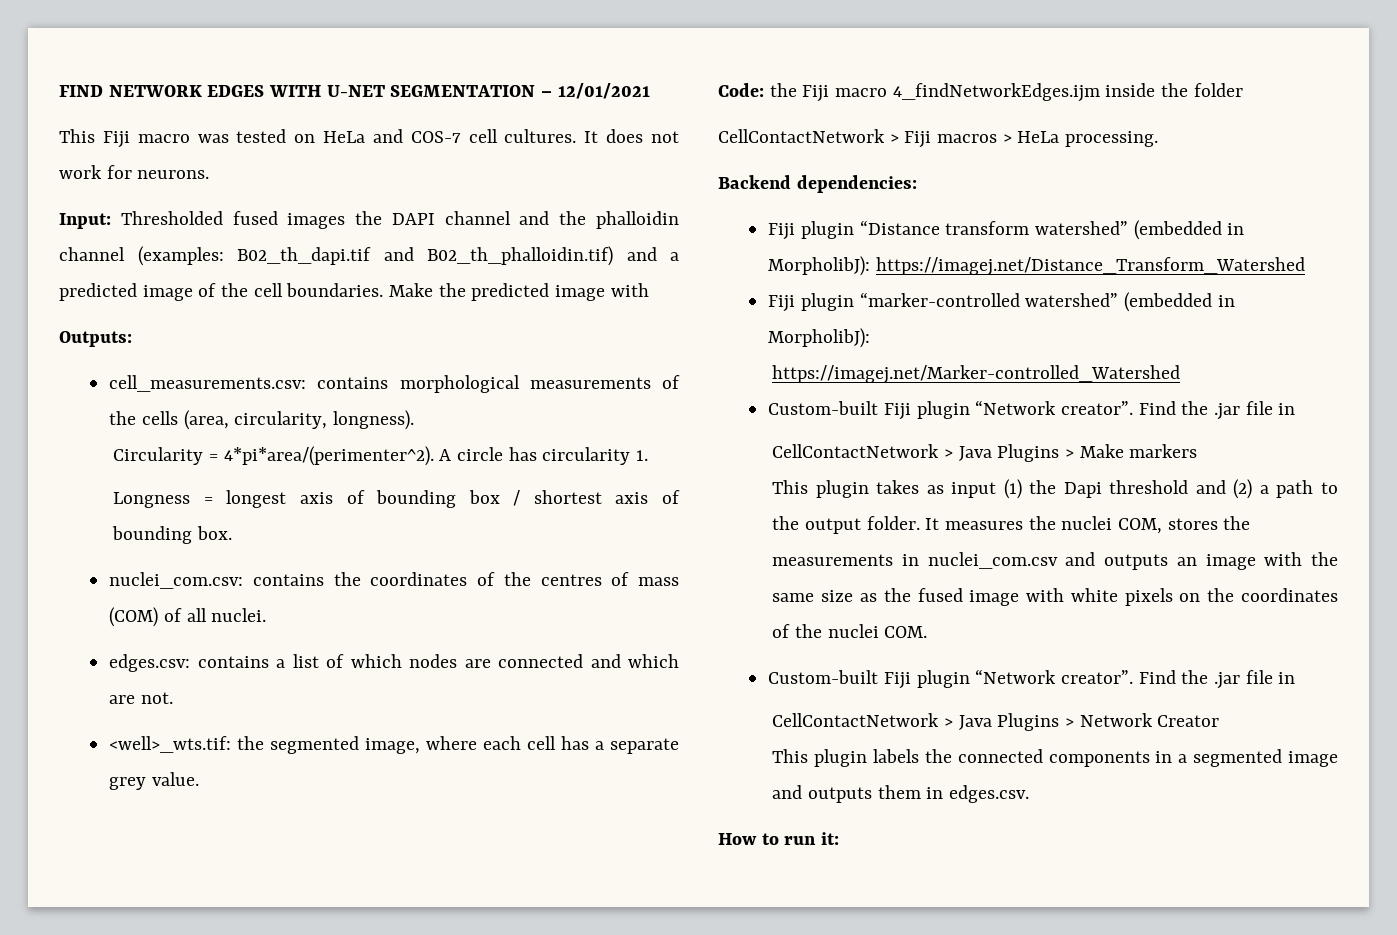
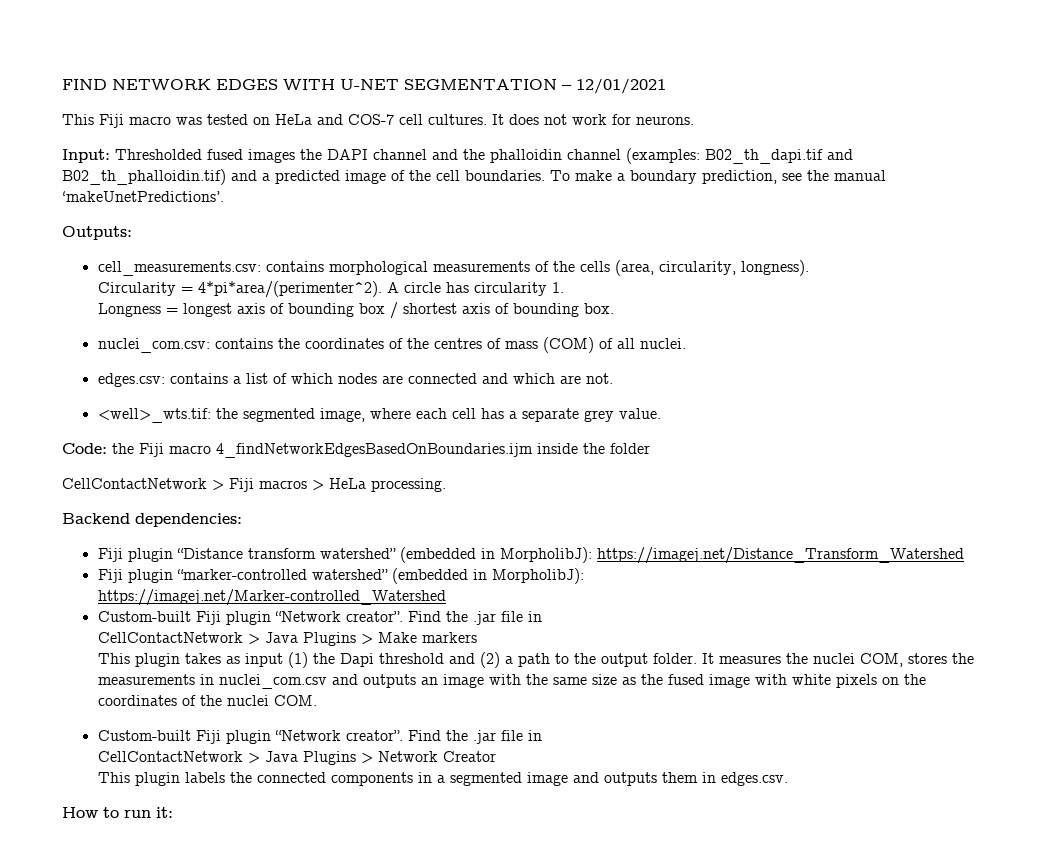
[389,283,649,301] Make the predicted image with -> [550,170,886,184] [62,191,224,202] To make a boundary prediction, see the manual ‘makeUnetPredictions’.
[892,83,1100,102] 4_findNetworkEdges.ijm -> [216,443,533,458] 4_findNetworkEdgesBasedOnBoundaries.ijm

